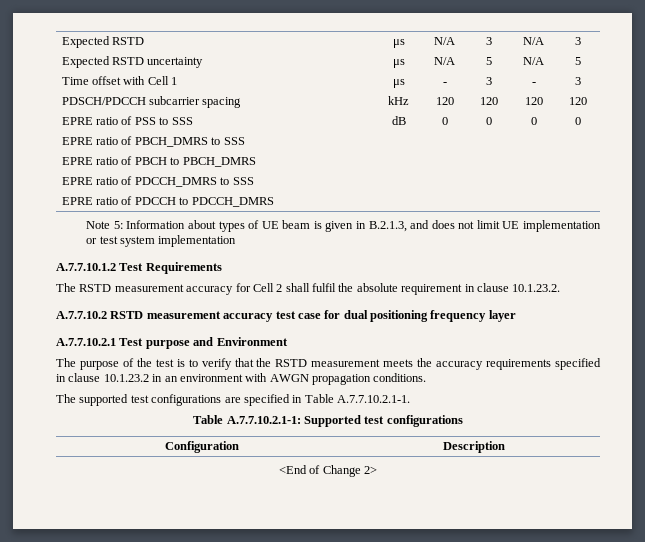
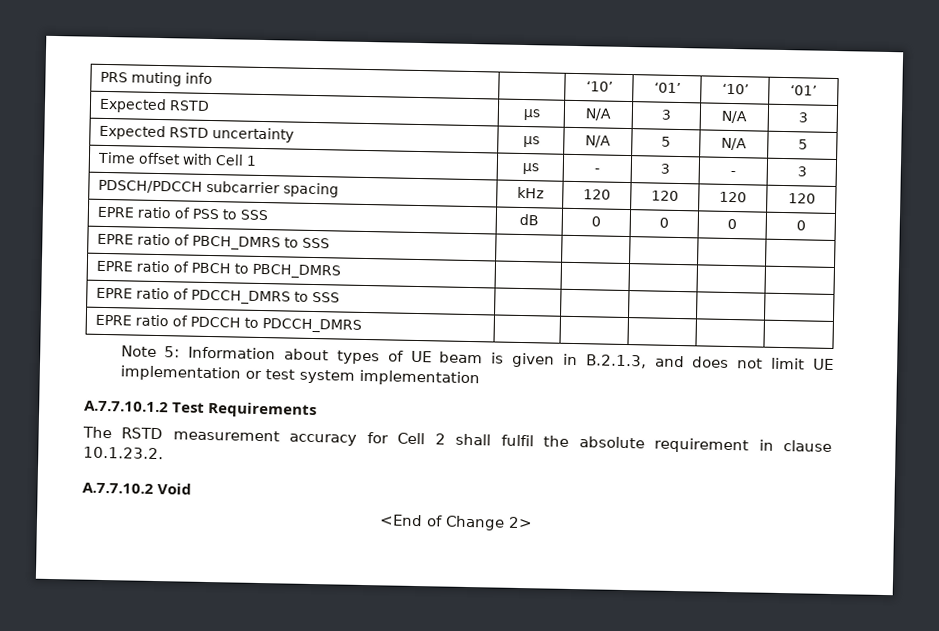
(61, 42) none -> [100,71,214,87] [585,81,613,92] [653,82,681,94] [721,83,749,95] [790,85,817,96] PRS muting info | | ‘10’ | ‘01’ | ‘10’ | ‘01’ //
[110,310,516,322] [56,337,288,349] [56,358,601,370] [56,373,427,385] [56,394,410,406] [193,415,463,427] [165,441,239,453] [442,441,505,453] RSTD measurement accuracy test case for dual positioning frequency layer // A.7.7.10.2.1 Test purpose and Environment // The purpose of the test is to verify that the RSTD measurement meets the accuracy requirements specified in clause 10.1.23.2 in an environment with AWGN propagation conditions. // The supported test configurations are specified in Table A.7.7.10.2.1-1. // Table A.7.7.10.2.1-1: Supported test configurations // Configuration | Description -> [157,483,193,495] Void

